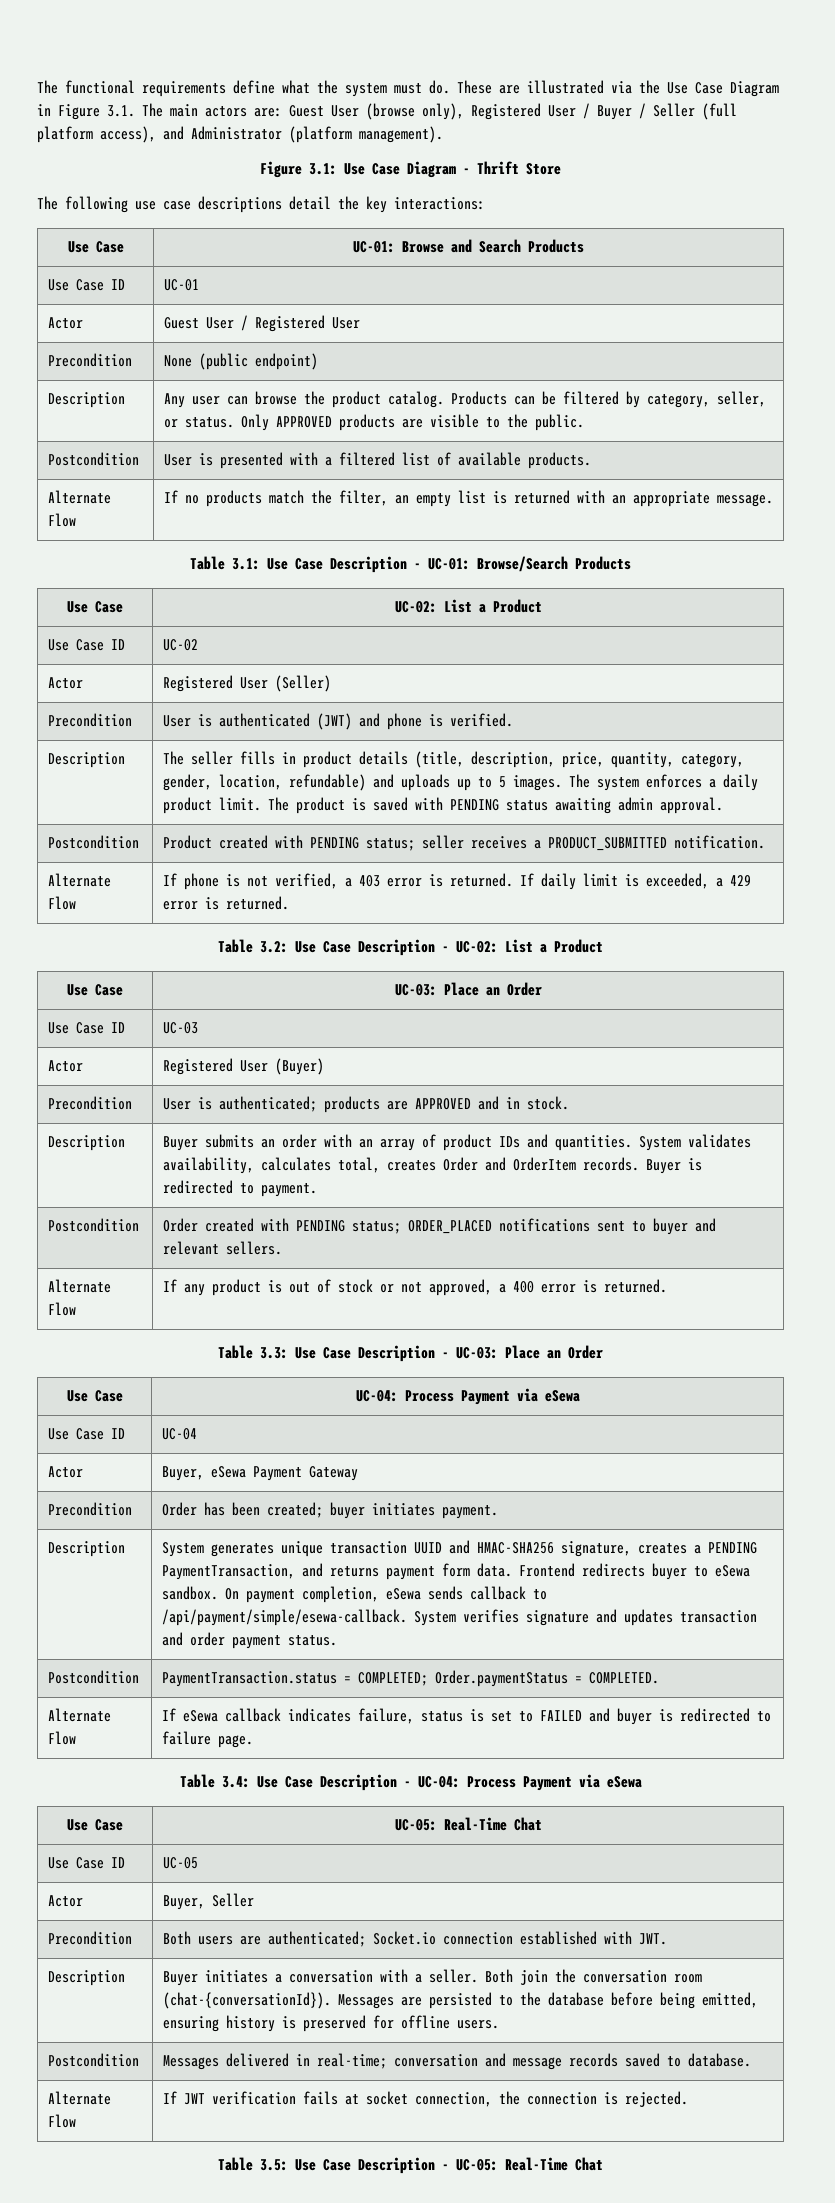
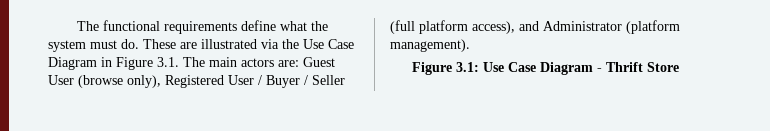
[37,196,485,213] [67,241,124,253] [353,239,584,253] [47,279,125,291] [163,279,199,291] [47,317,83,329] [163,315,360,332] [47,353,132,367] [163,353,318,370] [47,392,125,408] [163,391,766,408] [163,414,584,431] [47,452,139,466] [163,452,591,469] [47,490,111,504] [47,513,76,527] [163,490,773,507] [190,556,631,573] [67,601,123,613] [394,599,542,613] [47,639,125,651] [162,639,198,651] [47,677,83,689] [162,675,331,692] [47,713,132,727] [162,713,513,730] [47,752,125,768] [162,751,744,768] [162,774,758,791] [162,797,723,814] [47,835,139,849] [162,835,765,851] [47,873,111,887] [47,896,76,910] [162,873,751,890] [162,896,289,910] [218,939,603,956] [67,984,123,996] [394,982,542,996] [47,1022,125,1034] [162,1022,198,1034] [47,1060,83,1072] [162,1058,324,1075] [47,1096,132,1110] [162,1096,569,1113] [47,1135,125,1151] [162,1134,751,1151] [162,1157,702,1174] [162,1180,317,1197] [47,1218,139,1232] [162,1218,716,1235] [162,1241,282,1255] [47,1279,111,1293] [47,1302,76,1316] [162,1279,667,1296] [218,1345,603,1362] [66,1390,123,1402] [355,1388,580,1405] [47,1428,125,1440] [161,1428,197,1440] [47,1466,83,1478] [161,1466,358,1481] [47,1502,132,1516] [161,1502,498,1519] [47,1541,125,1557] [161,1540,757,1557] [161,1563,750,1580] [161,1586,547,1603] [161,1609,757,1626] [161,1632,337,1649] [47,1670,139,1684] [161,1670,659,1687] [47,1708,111,1722] [47,1731,76,1745] [161,1708,771,1725] [161,1731,253,1748] [179,1774,642,1791] [67,1819,123,1831] [394,1817,542,1831] [47,1857,125,1869] [162,1857,198,1869] [47,1895,83,1907] [162,1893,254,1910] [47,1931,132,1945] [162,1931,667,1947] [47,1970,125,1986] [162,1969,702,1986] [162,1992,758,2009] [162,2015,499,2032] [47,2053,139,2067] [162,2053,751,2070] [47,2091,111,2105] [47,2114,76,2128] [162,2091,688,2107] [218,2157,603,2174] // The following use case descriptions detail the key interactions: // Use Case | UC-01: Browse and Search Products // Use Case ID | UC-01 // Actor | Guest User / Registered User // Precondition | None (public endpoint) // Description | Any user can browse the product catalog. Products can be filtered by category, seller, or status. Only APPROVED products are visible to the public. // Postcondition | User is presented with a filtered list of available products. // Alternate Flow | If no products match the filter, an empty list is returned with an appropriate message. // Table 3.1: Use Case Description - UC-01: Browse/Search Products // Use Case | UC-02: List a Product // Use Case ID | UC-02 // Actor | Registered User (Seller) // Precondition | User is authenticated (JWT) and phone is verified. // Description | The seller fills in product details (title, description, price, quantity, category, gender, location, refundable) and uploads up to 5 images. The system enforces a daily product limit. The product is saved with PENDING status awaiting admin approval. // Postcondition | Product created with PENDING status; seller receives a PRODUCT_SUBMITTED notification. // Alternate Flow | If phone is not verified, a 403 error is returned. If daily limit is exceeded, a 429 error is returned. // Table 3.2: Use Case Description - UC-02: List a Product // Use Case | UC-03: Place an Order // Use Case ID | UC-03 // Actor | Registered User (Buyer) // Precondition | User is authenticated; products are APPROVED and in stock. // Description | Buyer submits an order with an array of product IDs and quantities. System validates availability, calculates total, creates Order and OrderItem records. Buyer is redirected to payment. // Postcondition | Order created with PENDING status; ORDER_PLACED notifications sent to buyer and relevant sellers. // Alternate Flow | If any product is out of stock or not approved, a 400 error is returned. // Table 3.3: Use Case Description - UC-03: Place an Order // Use Case | UC-04: Process Payment via eSewa // Use Case ID | UC-04 // Actor | Buyer, eSewa Payment Gateway // Precondition | Order has been created; buyer initiates payment. // Description | System generates unique transaction UUID and HMAC-SHA256 signature, creates a PENDING PaymentTransaction, and returns payment form data. Frontend redirects buyer to eSewa sandbox. On payment completion, eSewa sends callback to /api/payment/simple/esewa-callback. System verifies signature and updates transaction and order payment status. // Postcondition | PaymentTransaction.status = COMPLETED; Order.paymentStatus = COMPLETED. // Alternate Flow | If eSewa callback indicates failure, status is set to FAILED and buyer is redirected to failure page. // Table 3.4: Use Case Description - UC-04: Process Payment via eSewa // Use Case | UC-05: Real-Time Chat // Use Case ID | UC-05 // Actor | Buyer, Seller // Precondition | Both users are authenticated; Socket.io connection established with JWT. // Description | Buyer initiates a conversation with a seller. Both join the conversation room (chat-{conversationId}). Messages are persisted to the database before being emitted, ensuring history is preserved for offline users. // Postcondition | Messages delivered in real-time; conversation and message records saved to database. // Alternate Flow | If JWT verification fails at socket connection, the connection is rejected. // Table 3.5: Use Case Description - UC-05: Real-Time Chat -> (679, 67) none

